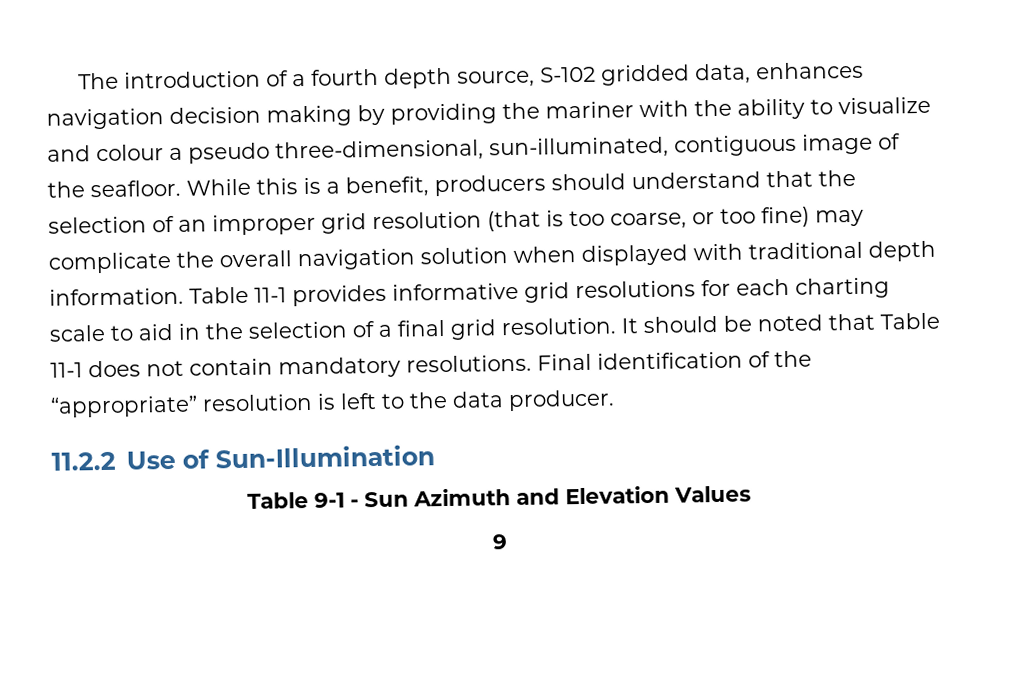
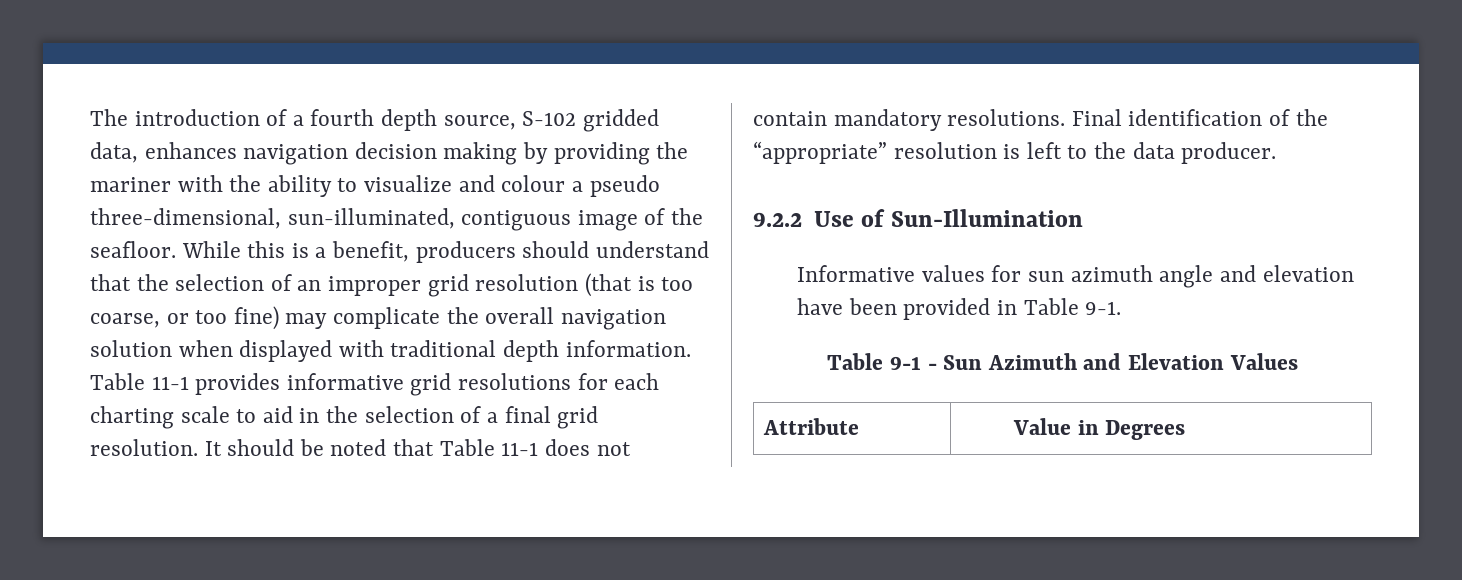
[51,451,116,471] 11.2.2 -> [753,212,802,227] 9.2.2
(435, 456) none -> [797,265,1354,288] [797,298,1122,320] // Informative values for sun azimuth angle and elevation have been provided in Table 9-1.
[491,534,508,550] // 9 -> [762,418,859,435] [1012,418,1186,440] // Attribute | Value in Degrees

